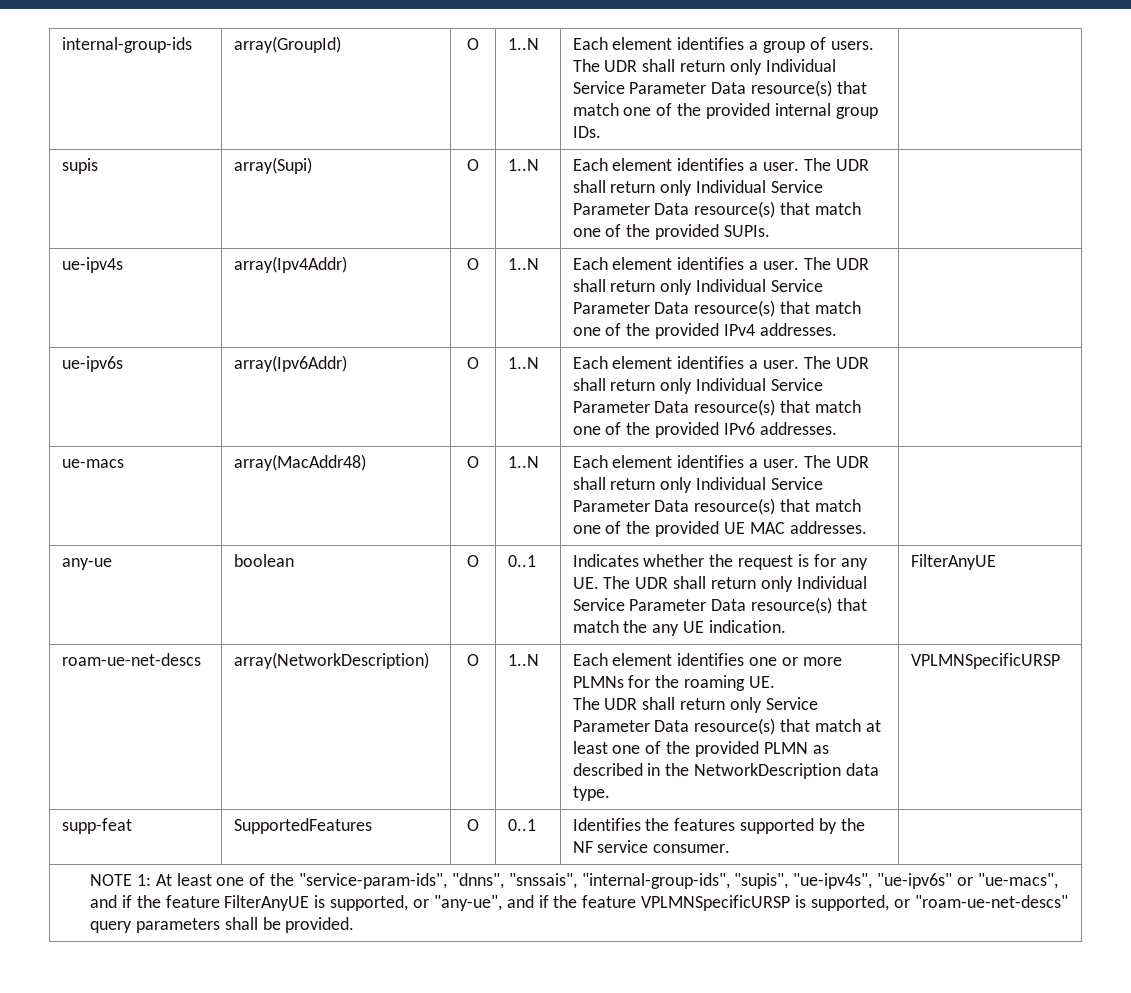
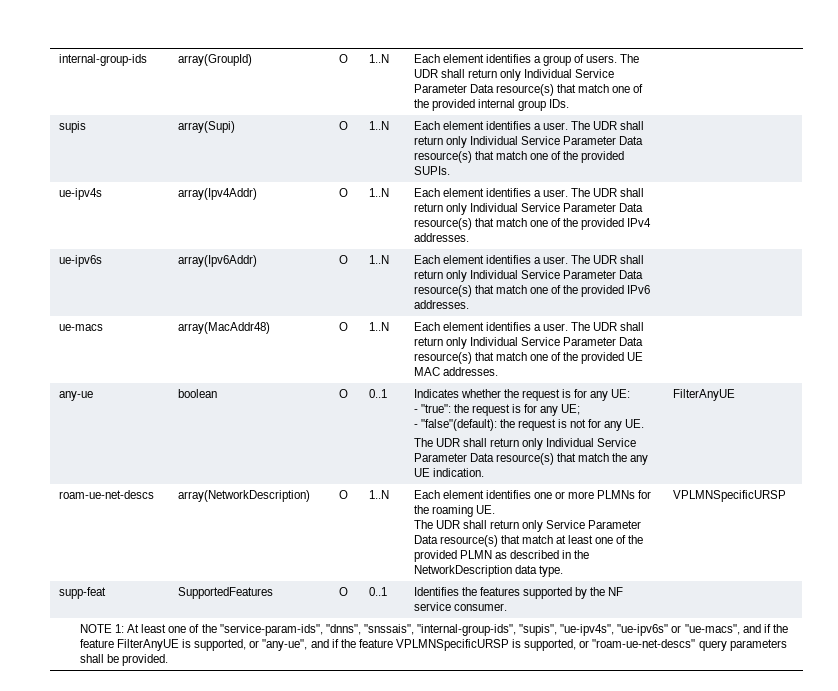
[572,577,599,589] UE. -> [611,389,631,398] [413,404,581,416] [413,419,645,431] UE: // - "true": the request is for any UE; // - "false"(default): the request is not for any UE. //

